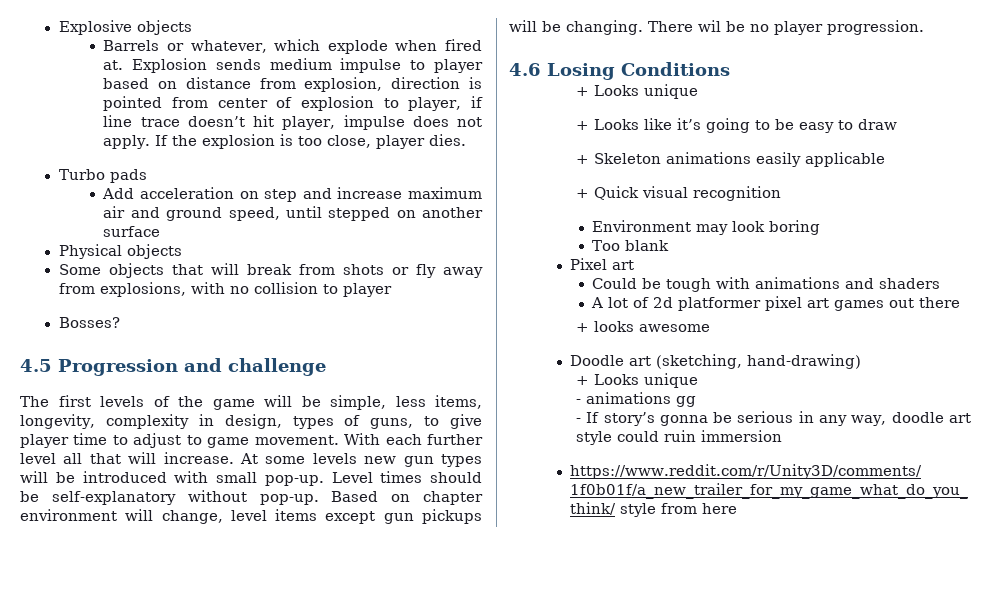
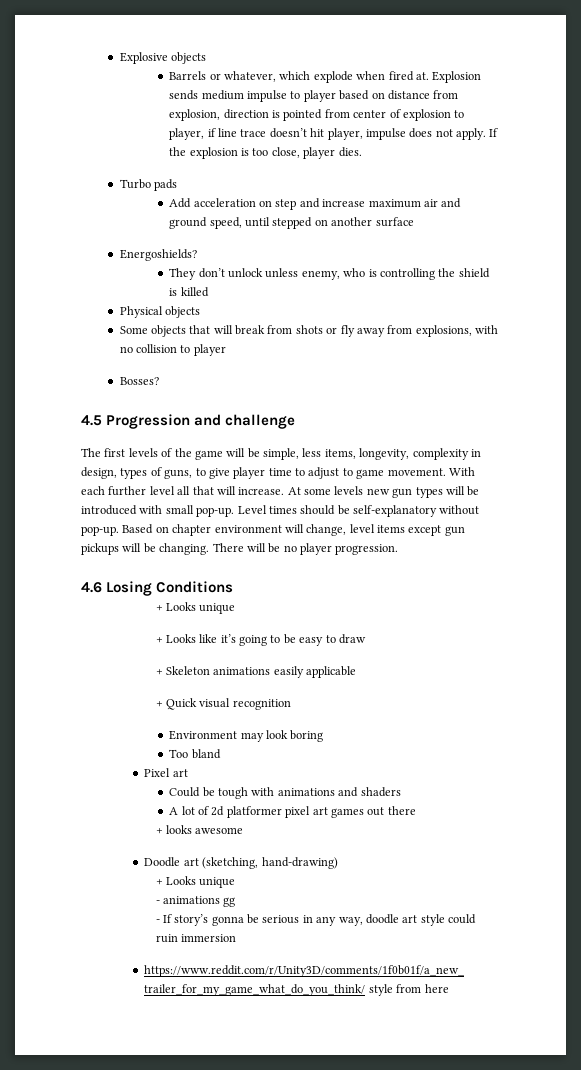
(161, 231) none -> [119,249,197,261] [169,268,490,280] [169,287,209,297] // Energoshields? // They don’t unlock unless enemy, who is controlling the shield is killed
[698,20,721,32] wil -> [246,543,266,552] will
[625,240,670,251] blank -> [191,749,221,759] bland

